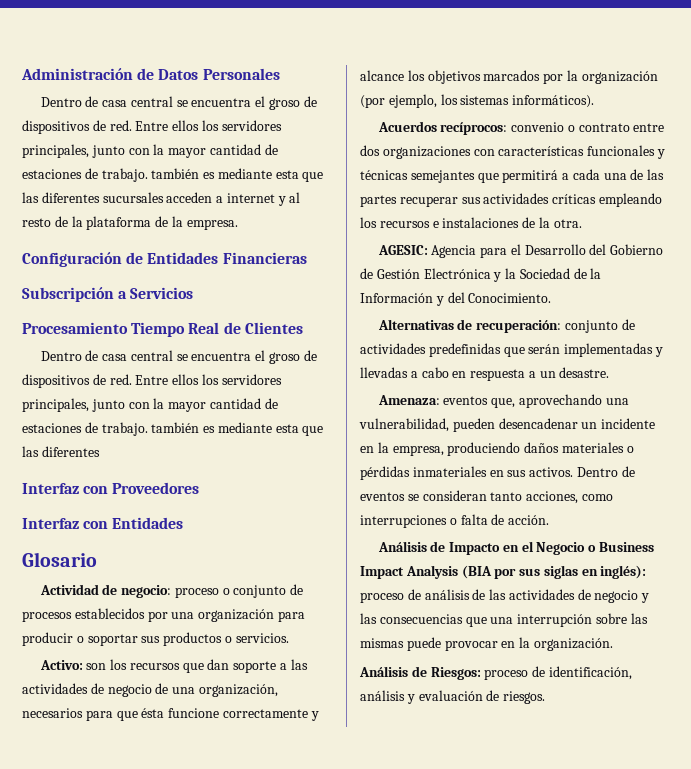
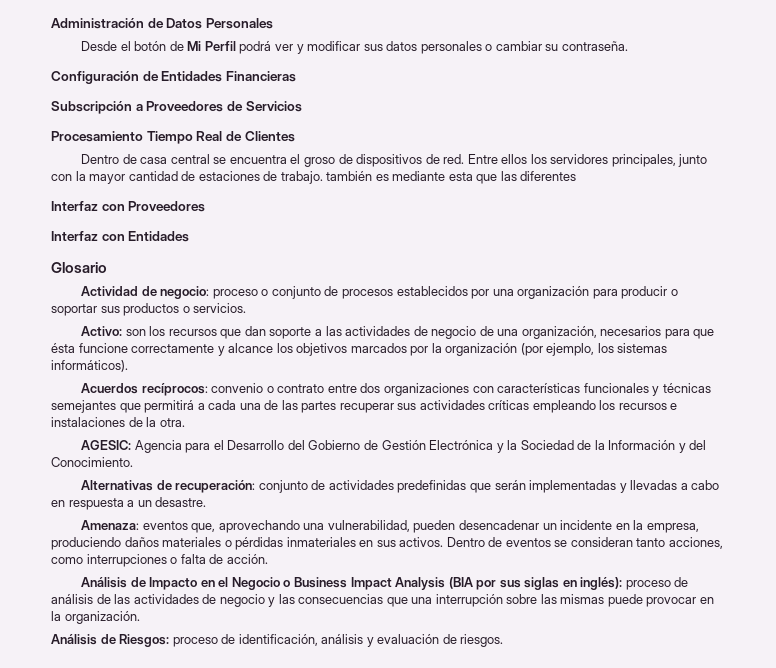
[40,96,317,110] [22,120,282,134] [22,144,278,158] [22,168,324,182] [22,192,301,206] [22,216,238,230] Dentro de casa central se encuentra el groso de dispositivos de red. Entre ellos los servidores principales, junto con la mayor cantidad de estaciones de trabajo. también es mediante esta que las diferentes sucursales acceden a internet y al resto de la plataforma de la empresa. -> [81,41,628,54] Desde el botón de Mi Perfil podrá ver y modificar sus datos personales o cambiar su contraseña.
(128, 295) none -> [146,101,243,112] Proveedores de

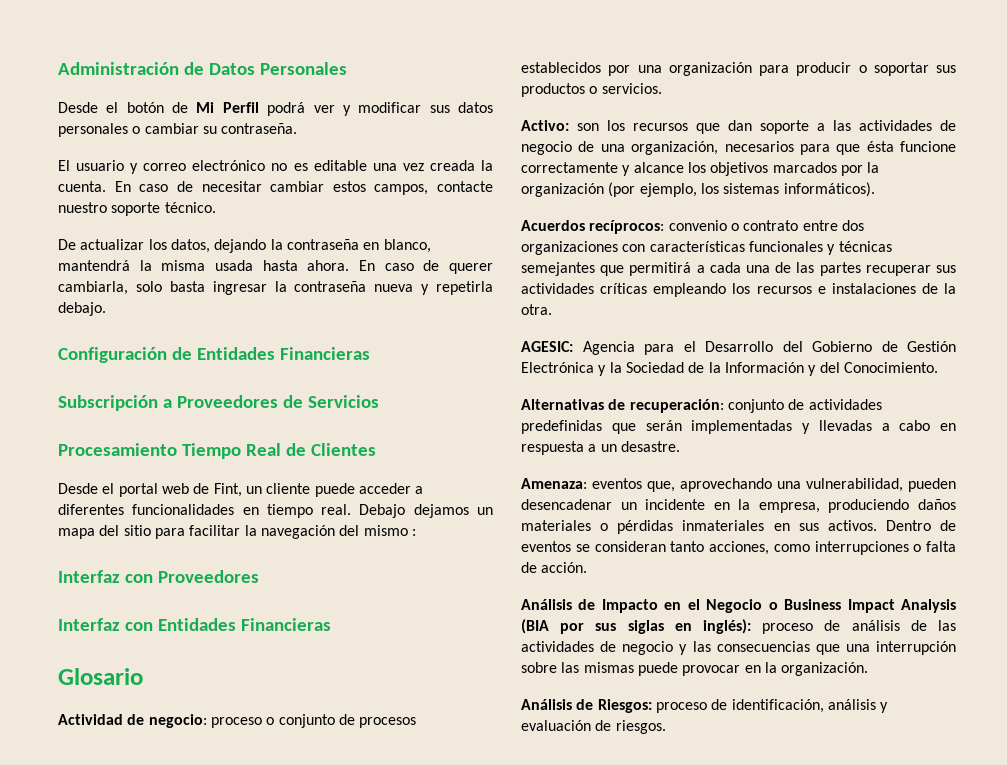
(628, 46) none -> [58,160,493,174] [58,181,493,195] [58,202,216,216] [58,239,431,253] [58,260,494,274] [58,281,493,295] [58,302,106,316] // El usuario y correo electrónico no es editable una vez creada la cuenta. En caso de necesitar cambiar estos campos, contacte nuestro soporte técnico. // De actualizar los datos, dejando la contraseña en blanco, mantendrá la misma usada hasta ahora. En caso de querer cambiarla, solo basta ingresar la contraseña nueva y repetirla debajo.
[81,154,708,167] [51,171,577,184] Dentro de casa central se encuentra el groso de dispositivos de red. Entre ellos los servidores principales, junto con la mayor cantidad de estaciones de trabajo. también es mediante esta que las diferentes -> [58,483,424,497] [58,504,493,518] [58,525,416,539] Desde el portal web de Fint, un cliente puede acceder a diferentes funcionalidades en tiempo real. Debajo dejamos un mapa del sitio para facilitar la navegación del mismo :
(190, 236) none -> [240,618,331,631] Financieras

